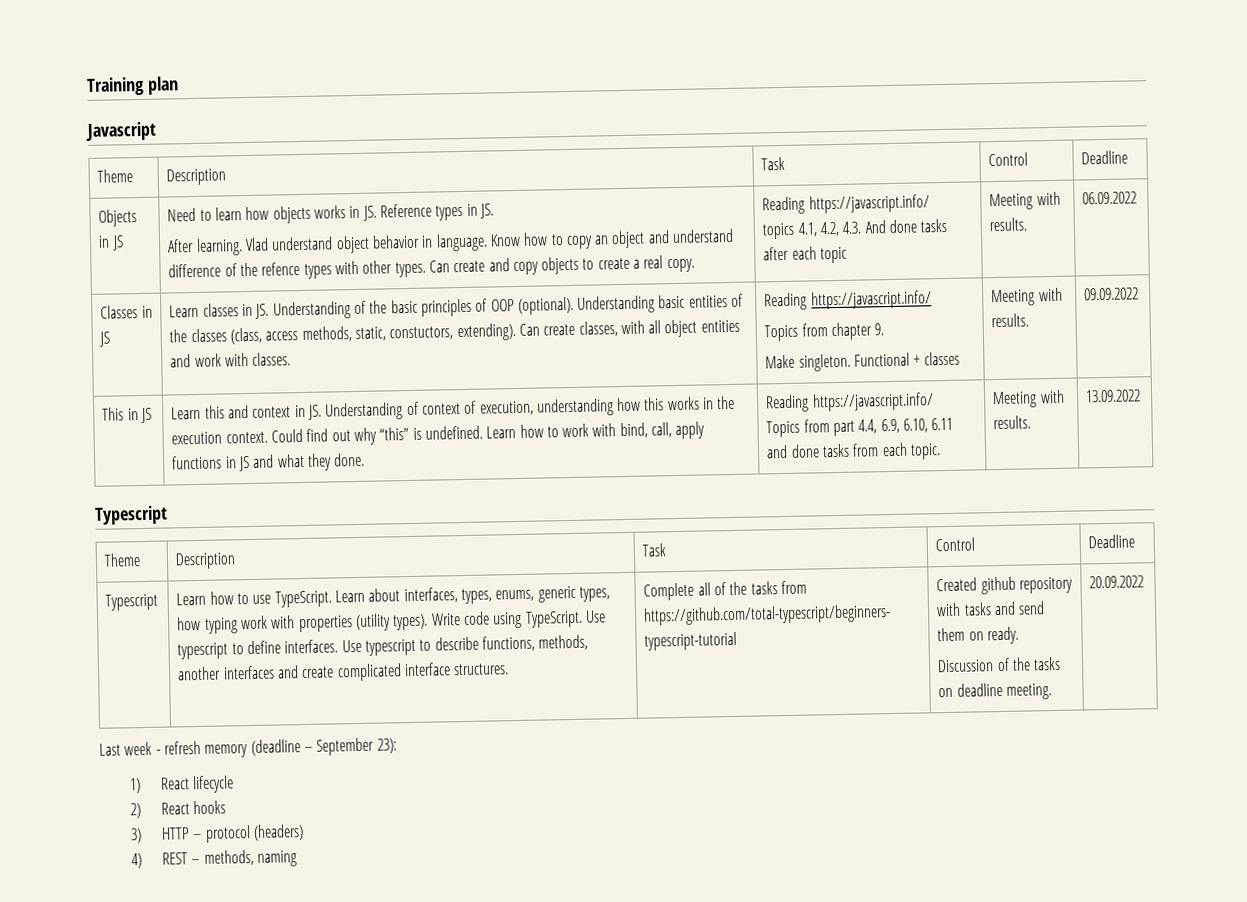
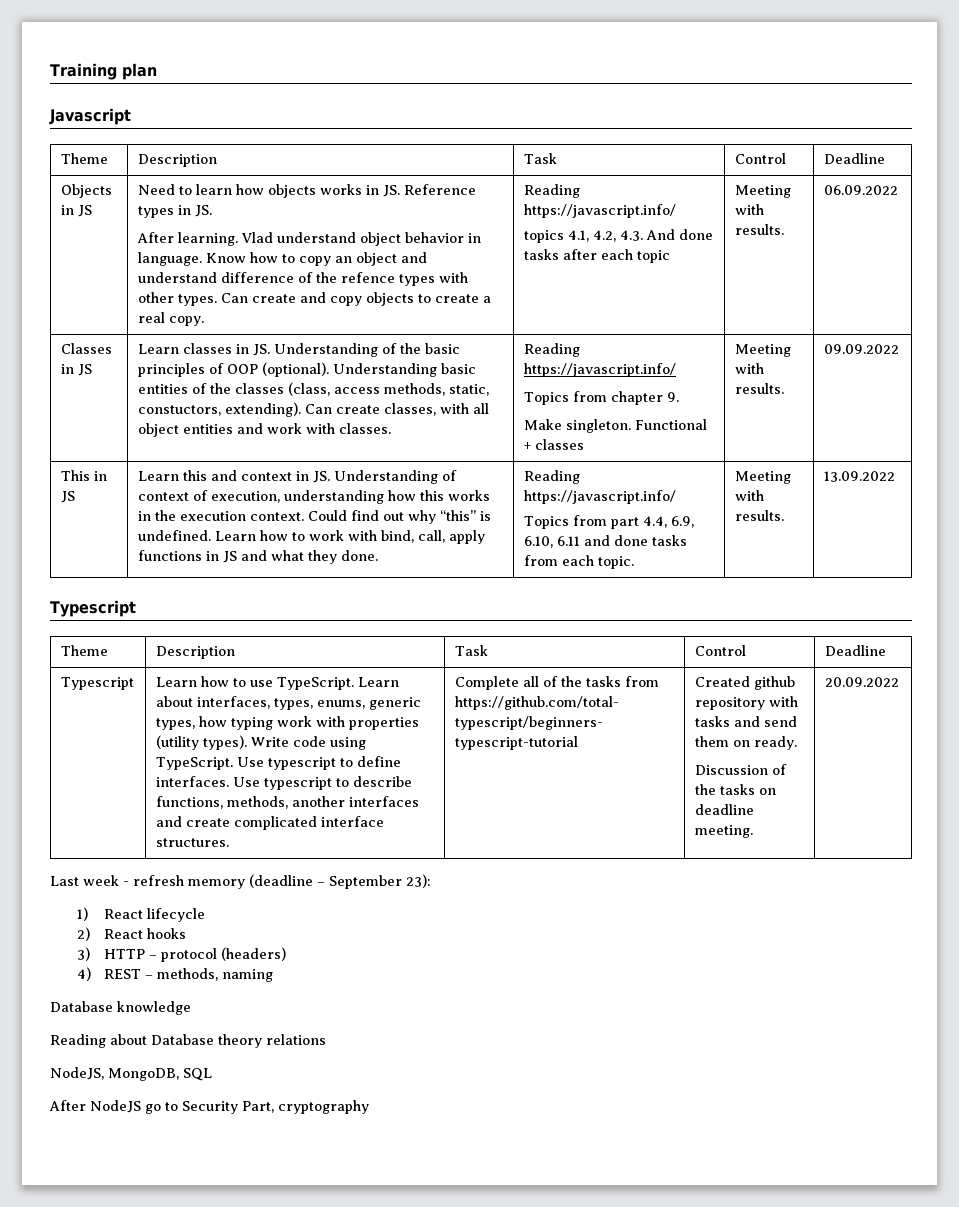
(297, 858) none -> [50,1001,191,1015] [50,1034,326,1048] [50,1067,212,1081] [49,1100,369,1114] // Database knowledge // Reading about Database theory relations // NodeJS, MongoDB, SQL // After NodeJS go to Security Part, cryptography

